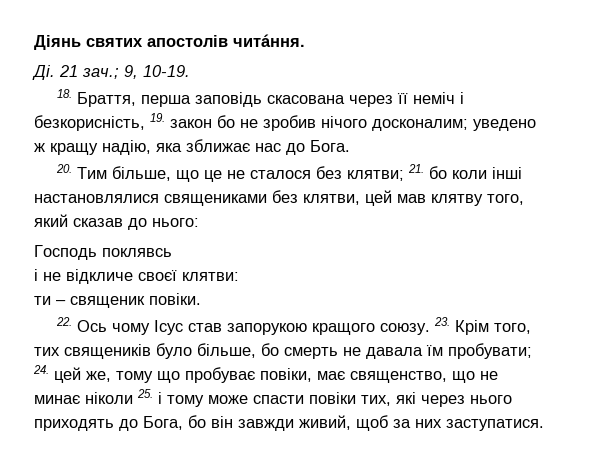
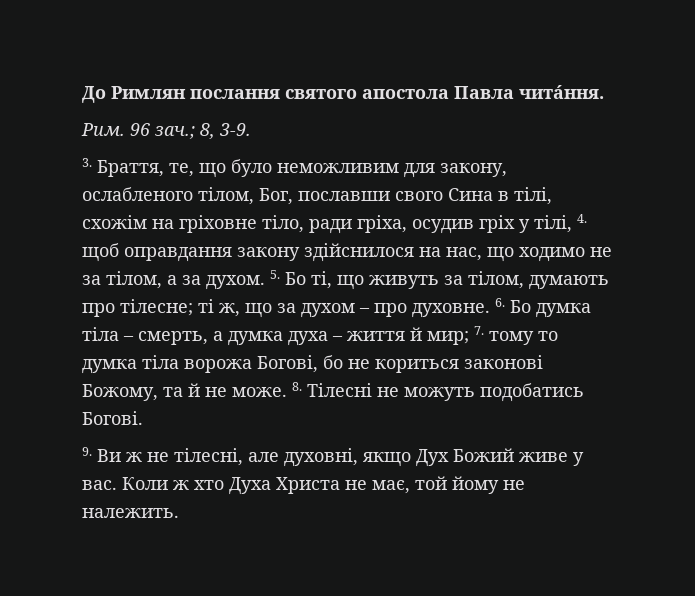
[34,34,305,50] [32,65,190,80] [56,89,464,107] [34,113,536,131] [34,139,350,155] [55,164,522,182] [34,190,524,206] [34,214,199,230] [34,245,172,260] [34,269,239,284] [34,293,201,308] [55,317,531,335] [34,343,532,359] [33,365,498,383] [34,389,512,407] [34,415,544,431] Діянь святих апостолів читáння. // Ді. 21 зач.; 9, 10-19. // 18. Браття, перша заповідь скасована через її неміч і безкорисність, 19. закон бо не зробив нічого досконалим; уведено ж кращу надію, яка зближає нас до Бога. // 20. Тим більше, що це не сталося без клятви; 21. бо коли інші настановлялися священиками без клятви, цей мав клятву того, який сказав до нього: // Господь поклявсь // і не відкличе своєї клятви: // ти – священик повіки. // 22. Ось чому Ісус став запорукою кращого союзу. 23. Крім того, тих священиків було більше, бо смерть не давала їм пробувати; 24. цей же, тому що пробуває повіки, має священство, що не минає ніколи 25. і тому може спасти повіки тих, які через нього приходять до Бога, бо він завжди живий, щоб за них заступатися. -> [82,85,604,103] [81,123,251,139] [82,158,507,178] [82,187,552,205] [82,214,587,234] [82,243,612,262] [82,270,609,290] [82,298,591,318] [82,326,558,346] [82,355,543,374] [82,382,584,402] [82,411,143,425] [82,447,584,467] [82,476,525,495] [82,508,179,518] До Римлян послання святого апостола Павла читáння. // Рим. 96 зач.; 8, 3-9. // 3. Браття, те, що було неможливим для закону, ослабленого тілом, Бог, пославши свого Сина в тілі, схожім на гріховне тіло, ради гріха, осудив гріх у тілі, 4. щоб оправдання закону здійснилося на нас, що ходимо не за тілом, а за духом. 5. Бо ті, що живуть за тілом, думають про тілесне; ті ж, що за духом – про духовне. 6. Бо думка тіла – смерть, а думка духа – життя й мир; 7. тому то думка тіла ворожа Богові, бо не кориться законові Божому, та й не може. 8. Тілесні не можуть подобатись Богові. // 9. Ви ж не тілесні, але духовні, якщо Дух Божий живе у вас. Коли ж хто Духа Христа не має, той йому не належить.

